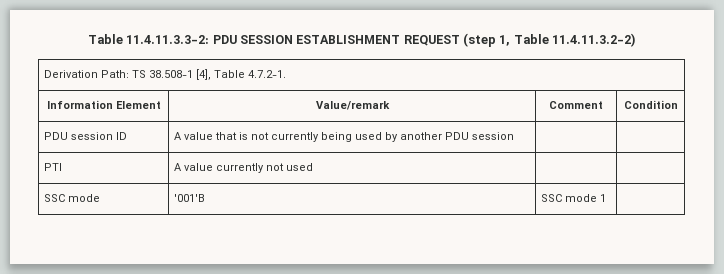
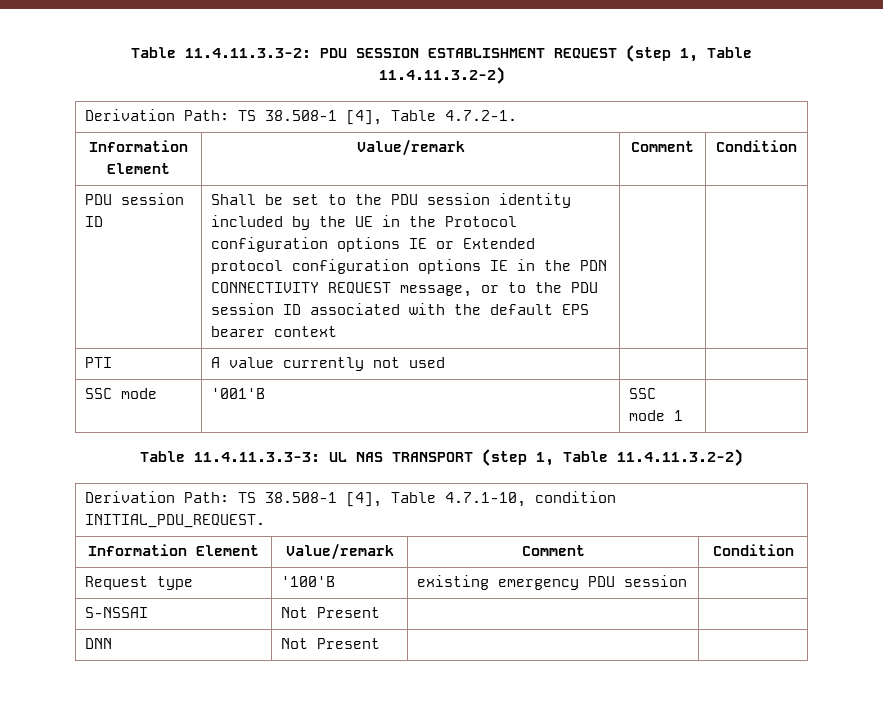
[174,132,515,142] A value that is not currently being used by another PDU session -> [210,193,571,208] [210,215,517,230] [210,237,535,252] [210,259,607,274] [210,282,598,297] [210,303,589,315] [210,326,337,337] Shall be set to the PDU session identity included by the UE in the Protocol configuration options IE or Extended protocol configuration options IE in the PDN CONNECTIVITY REQUEST message, or to the PDU session ID associated with the default EPS bearer context
(607, 198) none -> [140,449,743,466] [84,491,616,507] [84,514,265,528] [88,544,259,556] [285,543,394,560] [521,545,585,556] [712,544,794,556] [84,576,193,590] [280,576,335,587] [416,575,687,590] [84,607,148,618] [280,607,380,618] [84,638,112,649] [280,638,380,649] // Table 11.4.11.3.3-3: UL NAS TRANSPORT (step 1, Table 11.4.11.3.2-2) // Derivation Path: TS 38.508-1 [4], Table 4.7.1-10, condition INITIAL_PDU_REQUEST. // Information Element | Value/remark | Comment | Condition // Request type | '100'B | existing emergency PDU session | // S-NSSAI | Not Present | | // DNN | Not Present | |

